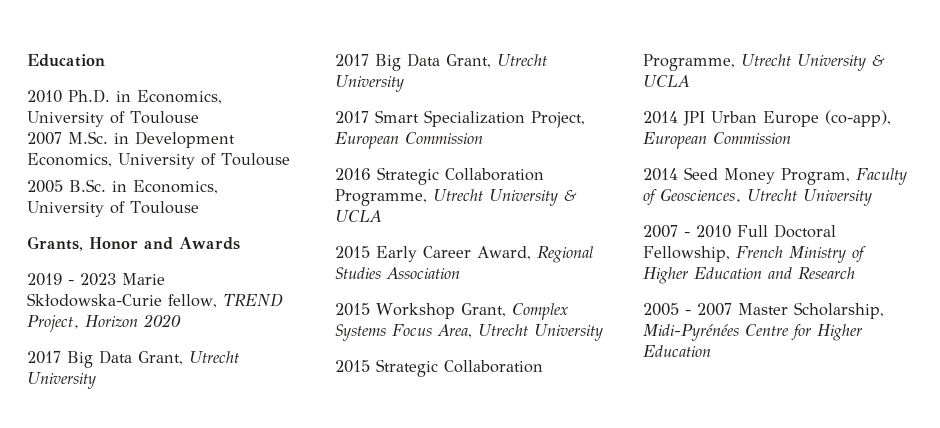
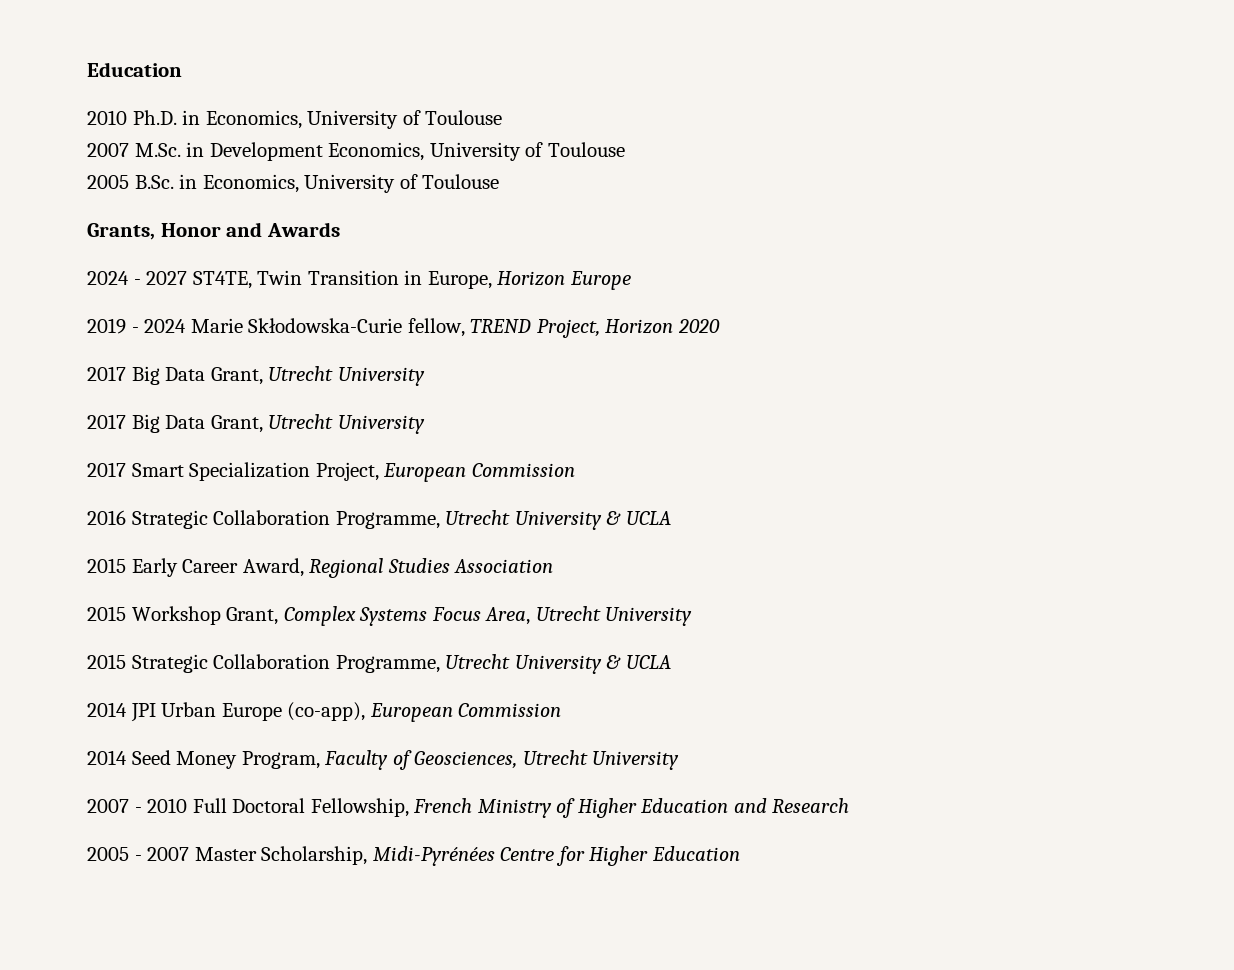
(240, 243) none -> [87,270,631,290] // 2024 - 2027 ST4TE, Twin Transition in Europe, Horizon Europe
[80,273,116,286] 2023 -> [144,319,187,333] 2024

